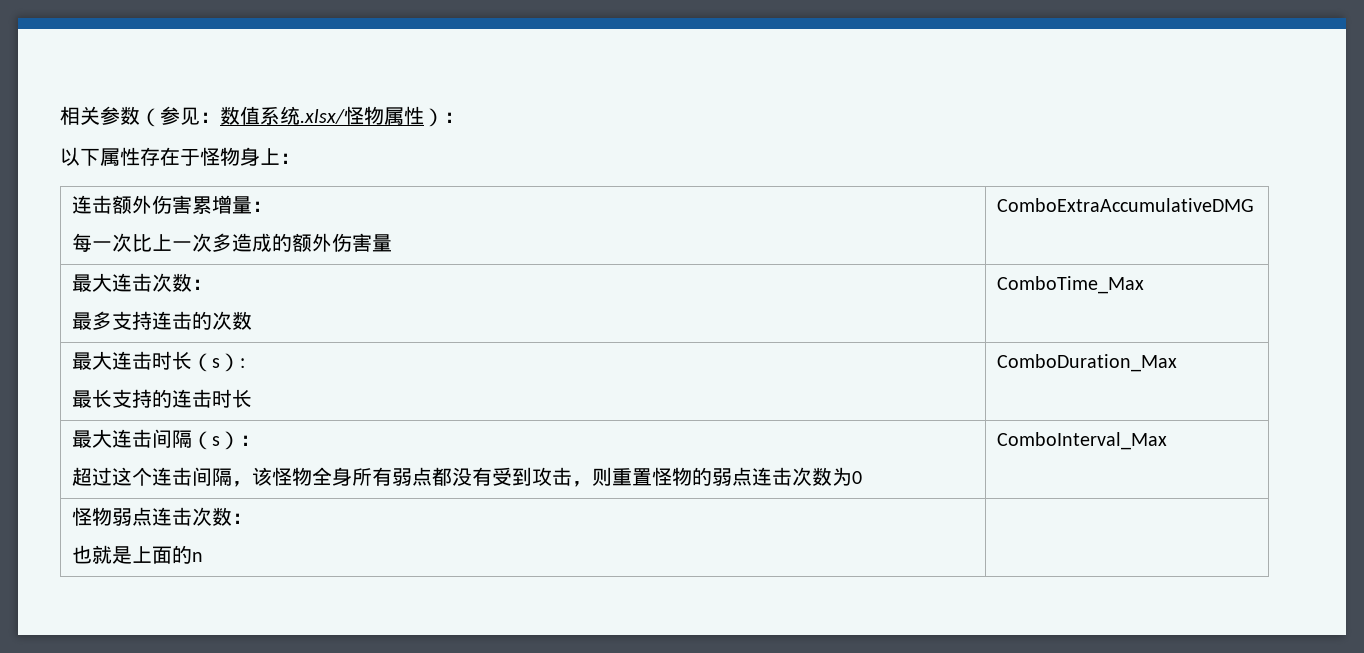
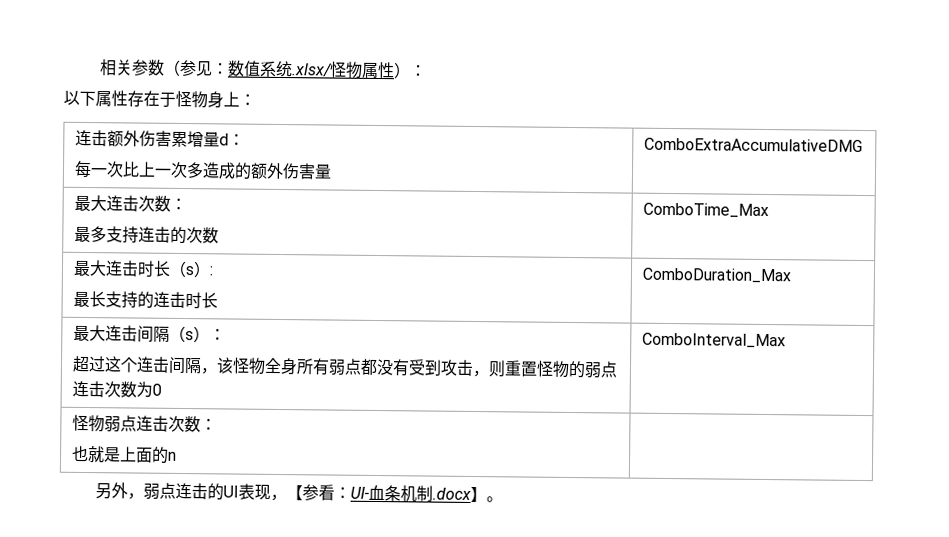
(253, 205) none -> [218,133,229,146] d
(204, 557) none -> [94,482,503,503] // 另外，弱点连击的UI表现，【参看：UI-血条机制.docx】。

